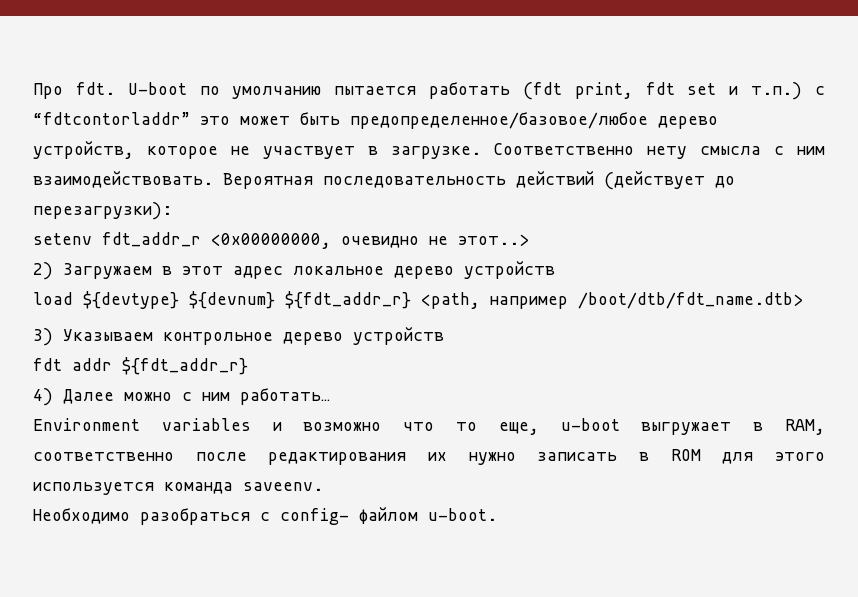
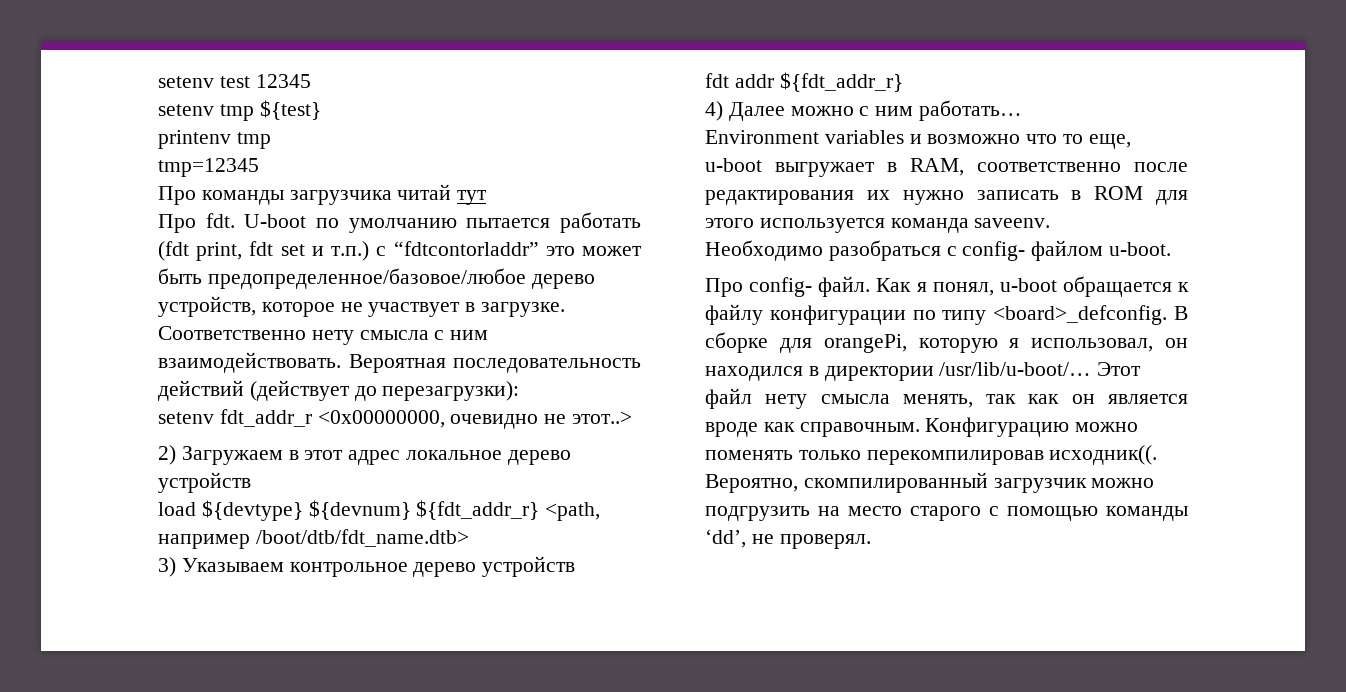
(33, 91) none -> [158,74,311,88] [158,100,321,121] [158,130,271,149] [158,158,259,177] [158,184,488,205] setenv test 12345 // setenv tmp ${test} // printenv tmp // tmp=12345 // Про команды загрузчика читай тут //
(497, 514) none -> [705,276,1189,297] [705,304,1188,325] [705,332,1188,353] [705,362,1142,381] [705,388,1188,409] [705,417,1139,437] [705,445,1158,465] [705,472,1155,493] [705,506,1188,521] [705,529,871,549] // Про config- файл. Как я понял, u-boot обращается к файлу конфигурации по типу <board>_defconfig. В сборке для orangePi, которую я использовал, он находился в директории /usr/lib/u-boot/… Этот файл нету смысла менять, так как он является вроде как справочным. Конфигурацию можно поменять только перекомпилировав исходник((. Вероятно, скомпилированный загрузчик можно подгрузить на место старого с помощью команды ‘dd’, не проверял.

